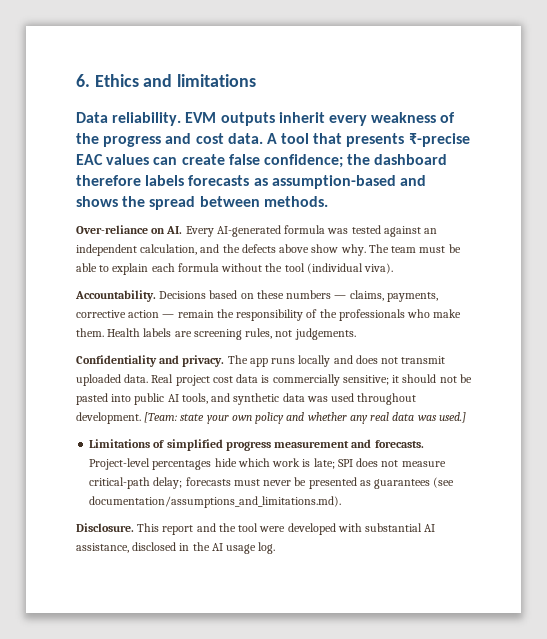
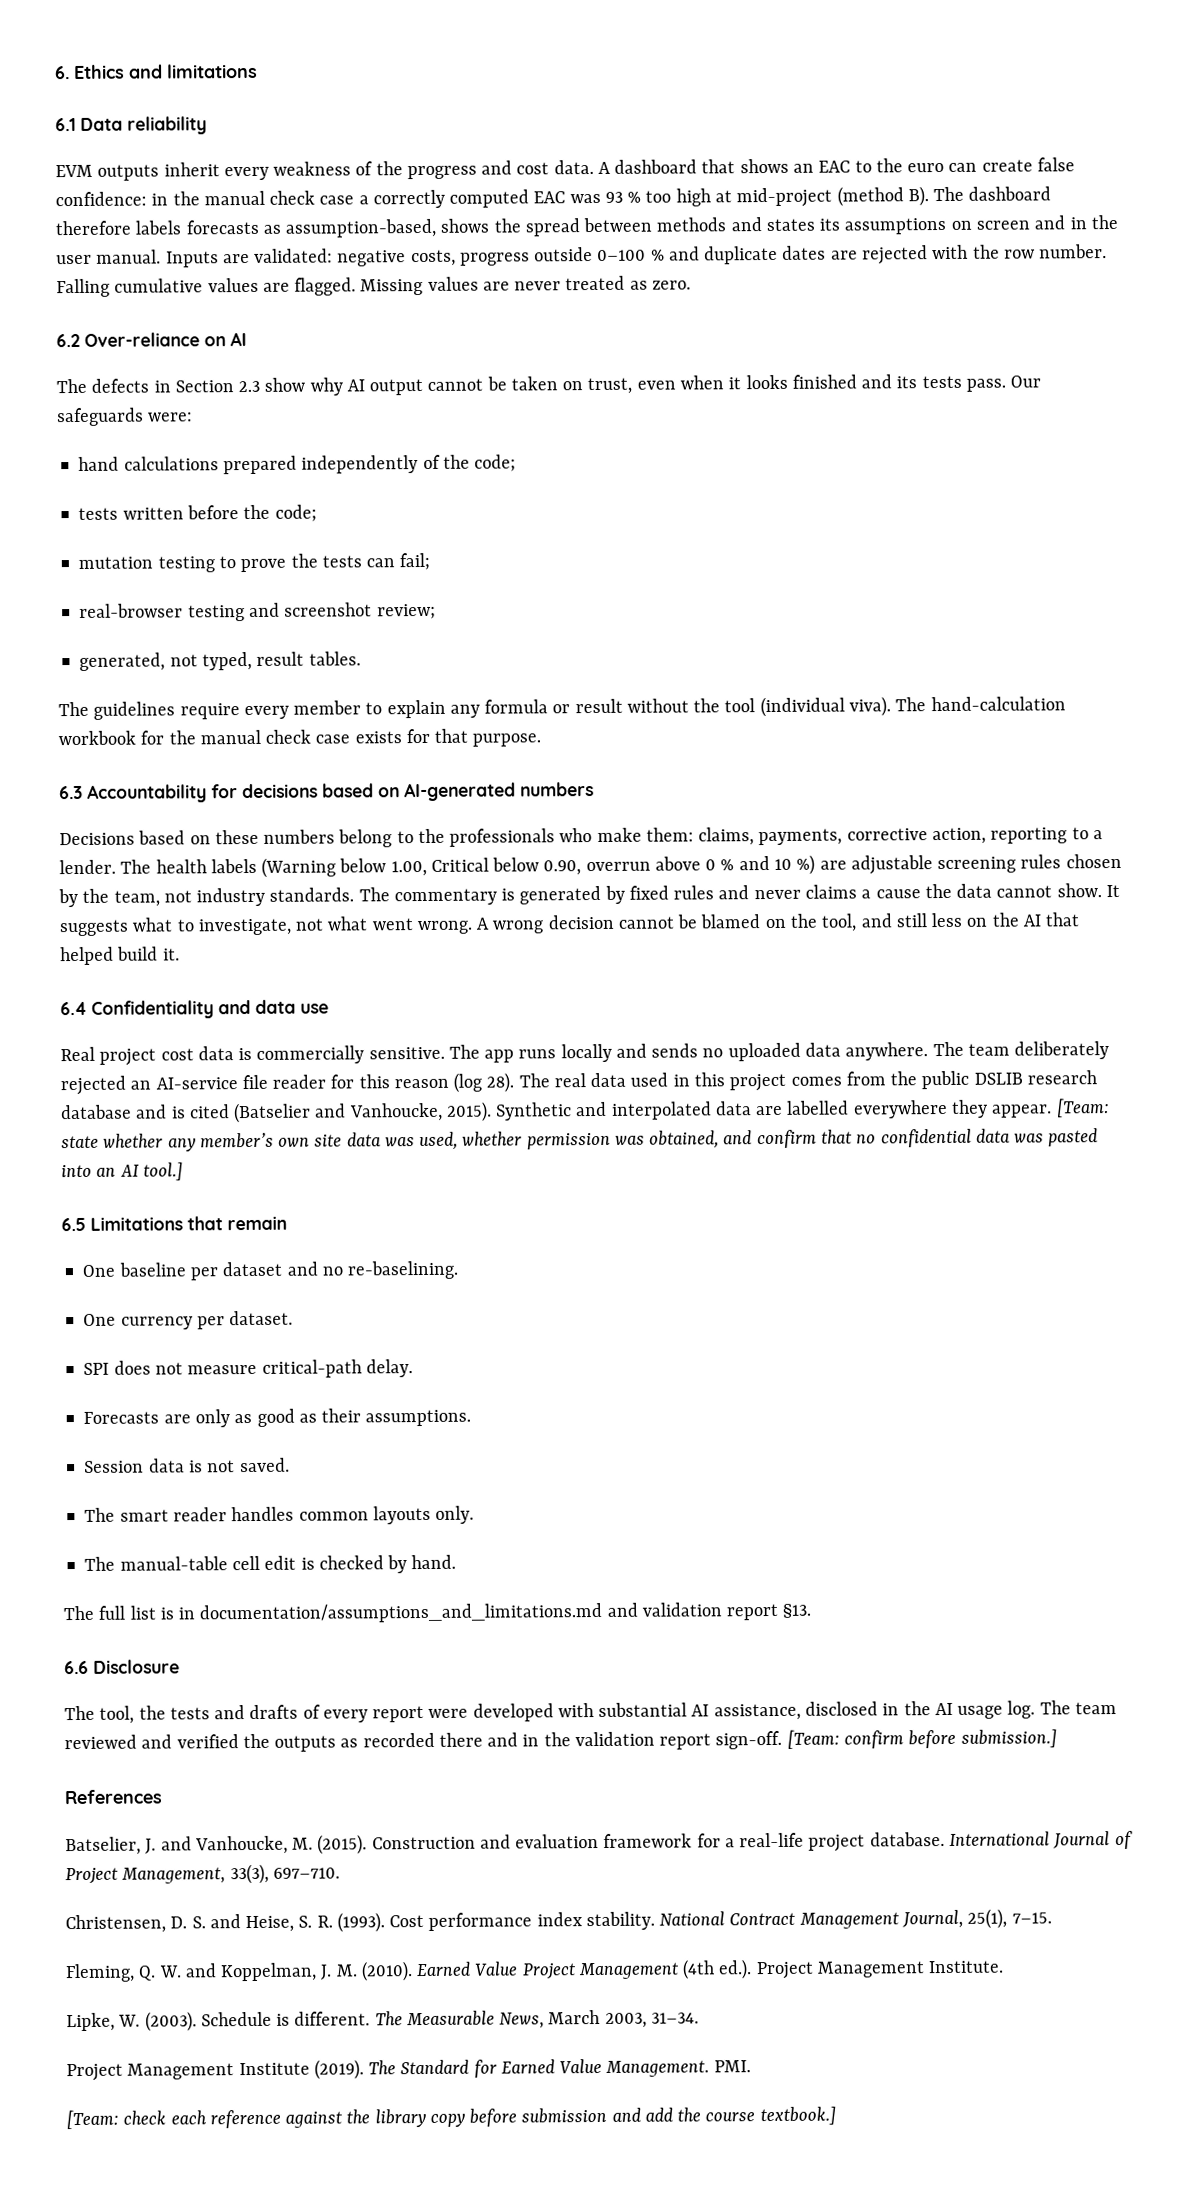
[76,112,182,126] Data reliability. -> [55,116,207,135] 6.1 Data reliability //
[281,133,470,147] [76,154,371,168] tool that presents ₹-precise EAC values can create false confidence; the -> [614,157,1075,174] [55,186,965,209] dashboard that shows an EAC to the euro can create false confidence: in the manual check case a correctly computed EAC was 93 % too high at mid-project (method B). The
[271,175,426,189] assumption-based and -> [285,218,437,238] assumption-based,
[263,196,328,207] [76,225,438,237] [76,244,461,256] [76,263,219,275] methods. // Over-reliance on AI. Every AI-generated formula was tested against an independent calculation, and the defects above show why. The team must be able to explain each formula -> [656,214,1118,235] [56,244,1108,268] [56,275,691,298] [56,332,247,348] [56,374,1042,396] [56,407,194,427] [78,454,517,475] [78,504,317,522] [78,552,431,573] [79,602,436,622] [79,651,361,671] [58,698,623,720] methods and states its assumptions on screen and in the user manual. Inputs are validated: negative costs, progress outside 0–100 % and duplicate dates are rejected with the row number. Falling cumulative values are flagged. Missing values are never treated as zero. // 6.2 Over-reliance on AI // The defects in Section 2.3 show why AI output cannot be taken on trust, even when it looks finished and its tests pass. Our safeguards were: // hand calculations prepared independently of the code; // tests written before the code; // mutation testing to prove the tests can fail; // real-browser testing and screenshot review; // generated, not typed, result tables. // The guidelines require every member to explain any formula or result
[75,290,156,302] // Accountability. -> [895,696,1066,712] [58,728,542,747] [59,782,594,803] The hand-calculation workbook for the manual check case exists for that purpose. // 6.3 Accountability for decisions based on AI-generated numbers //
[334,290,438,302] [76,309,462,321] [76,328,356,340] [76,355,446,367] [76,374,149,386] — claims, payments, corrective action — remain the responsibility of the professionals who make them. Health labels are screening rules, not judgements. // Confidentiality and privacy. The app runs locally and does not transmit uploaded data. -> [338,827,1103,848] [59,853,1122,878] [58,883,1120,908] [59,912,1080,937] [60,946,180,966] [60,999,329,1019] belong to the professionals who make them: claims, payments, corrective action, reporting to a lender. The health labels (Warning below 1.00, Critical below 0.90, overrun above 0 % and 10 %) are adjustable screening rules chosen by the team, not industry standards. The commentary is generated by fixed rules and never claims a cause the data cannot show. It suggests what to investigate, not what went wrong. A wrong decision cannot be blamed on the tool, and still less on the AI that helped build it. // 6.4 Confidentiality and data use //
[342,374,472,385] [76,393,417,405] [76,412,466,424] [89,439,424,451] [89,458,335,470] sensitive; it should not be pasted into public AI tools, and synthetic data was used throughout development. [Team: state your own policy and whether any real data was used.] // Limitations of simplified progress measurement and forecasts. Project-level percentages hide which work is late; -> [368,1041,1110,1063] [60,1070,1097,1096] [60,1098,1110,1124] [61,1128,1099,1152] [61,1162,183,1181] [61,1215,287,1232] [82,1260,459,1281] [83,1310,294,1330] sensitive. The app runs locally and sends no uploaded data anywhere. The team deliberately rejected an AI-service file reader for this reason (log 28). The real data used in this project comes from the public DSLIB research database and is cited (Batselier and Vanhoucke, 2015). Synthetic and interpolated data are labelled everywhere they appear. [Team: state whether any member’s own site data was used, whether permission was obtained, and confirm that no confidential data was pasted into an AI tool.] // 6.5 Limitations that remain // One baseline per dataset and no re-baselining. // One currency per dataset. //
[153,477,455,489] [89,496,342,508] [76,523,259,535] delay; forecasts must never be presented as guarantees (see documentation/assumptions_and_limitations.md). // Disclosure. This report and the tool -> [365,1359,413,1378] [83,1408,472,1428] [84,1457,290,1473] [84,1505,475,1525] [84,1554,457,1574] [63,1602,812,1624] [64,1659,180,1675] [64,1704,425,1724] delay. // Forecasts are only as good as their assumptions. // Session data is not saved. // The smart reader handles common layouts only. // The manual-table cell edit is checked by hand. // The full list is in documentation/assumptions_and_limitations.md and validation report §13. // 6.6 Disclosure // The tool, the tests and drafts of every report
(276, 548) none -> [1039,1700,1117,1715] [64,1729,1057,1752] [64,1789,163,1805] [65,1830,1133,1856] [65,1863,340,1885] [65,1908,1052,1934] [65,1959,1004,1983] [66,2009,699,2032] [66,2058,751,2082] [66,2106,836,2130] The team reviewed and verified the outputs as recorded there and in the validation report sign-off. [Team: confirm before submission.] // References // Batselier, J. and Vanhoucke, M. (2015). Construction and evaluation framework for a real-life project database. International Journal of Project Management, 33(3), 697–710. // Christensen, D. S. and Heise, S. R. (1993). Cost performance index stability. National Contract Management Journal, 25(1), 7–15. // Fleming, Q. W. and Koppelman, J. M. (2010). Earned Value Project Management (4th ed.). Project Management Institute. // Lipke, W. (2003). Schedule is different. The Measurable News, March 2003, 31–34. // Project Management Institute (2019). The Standard for Earned Value Management. PMI. // [Team: check each reference against the library copy before submission and add the course textbook.]

